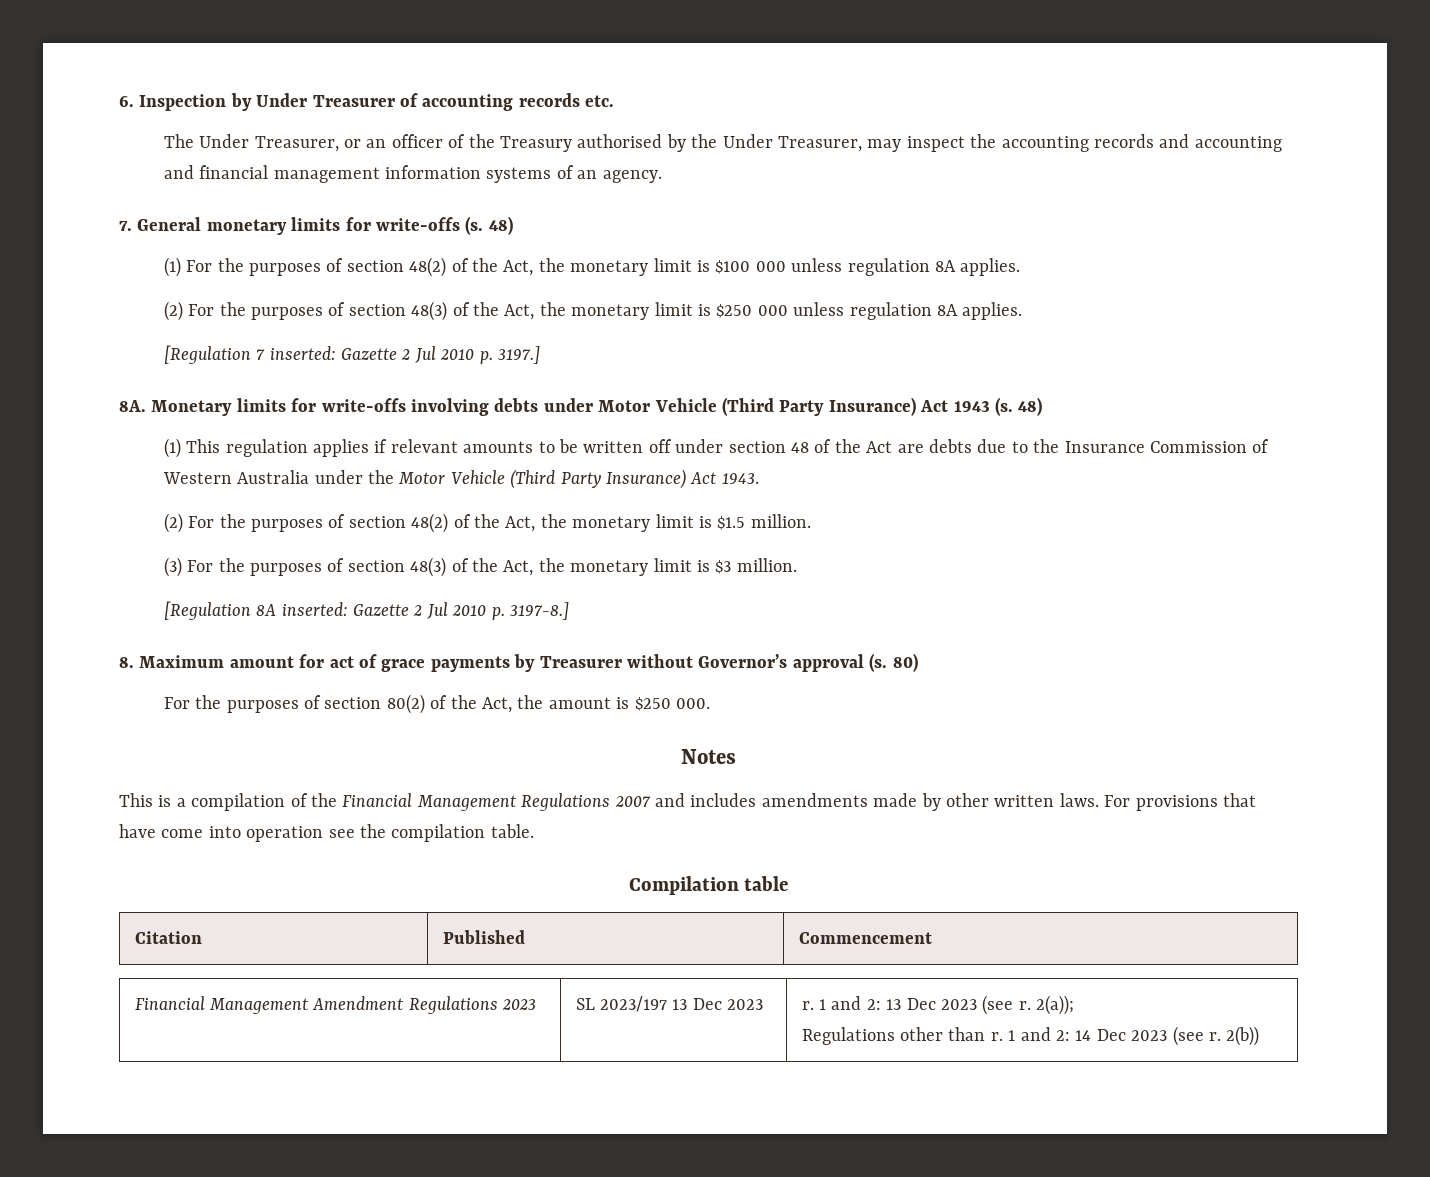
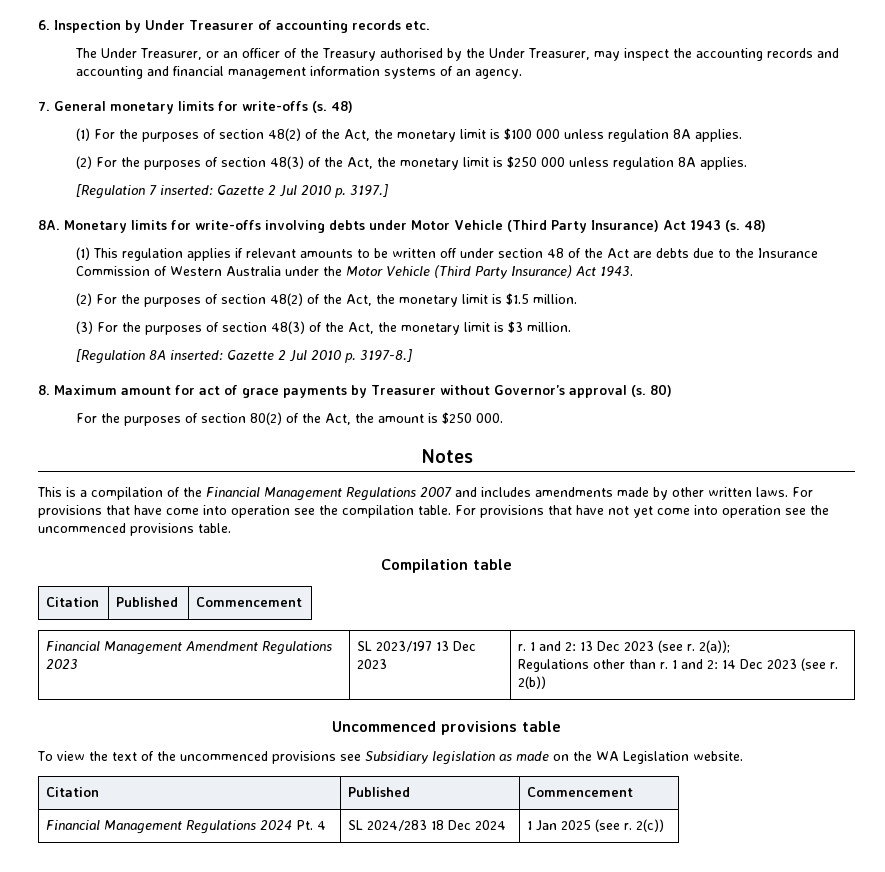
(534, 831) none -> [455,505,829,518] [38,523,231,536] For provisions that have not yet come into operation see the uncommenced provisions table.
(1260, 1036) none -> [332,721,561,735] [37,751,743,765] [46,787,100,797] [348,787,411,797] [527,787,634,797] [46,820,327,834] [348,820,507,831] [527,819,665,832] // Uncommenced provisions table // To view the text of the uncommenced provisions see Subsidiary legislation as made on the WA Legislation website. // Citation | Published | Commencement // Financial Management Regulations 2024 Pt. 4 | SL 2024/283 18 Dec 2024 | 1 Jan 2025 (see r. 2(c))

